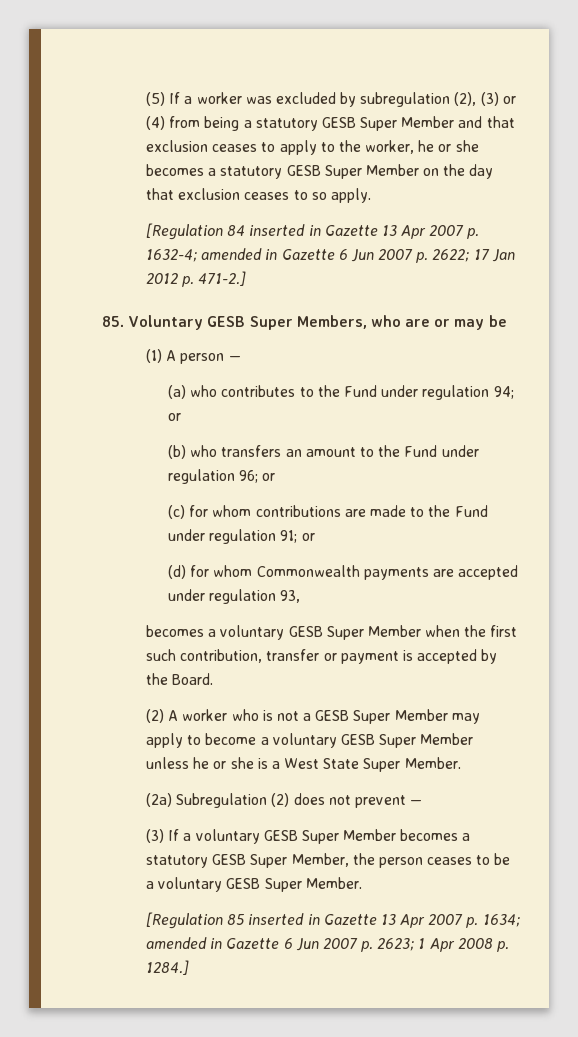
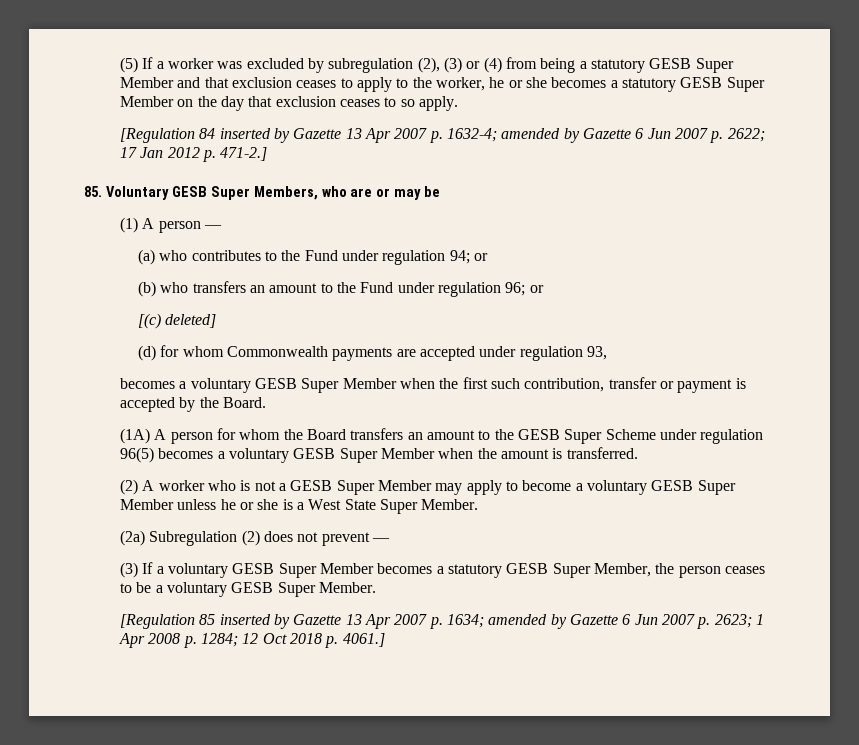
[308,225,321,236] in -> [274,128,291,143] by
[265,249,278,260] in -> [563,128,580,143] by
[168,505,488,519] [168,529,315,544] (c) for whom contributions are made to the Fund under regulation 91; or -> [138,313,217,329] [(c) deleted]
(214, 679) none -> [120,428,764,444] [120,447,638,463] // (1A) A person for whom the Board transfers an amount to the GESB Super Scheme under regulation 96(5) becomes a voluntary GESB Super Member when the amount is transferred.
[307,914,320,925] in -> [274,614,291,629] by
[210,938,223,949] in -> [550,614,567,629] by
[146,960,190,975] 1284.] -> [201,633,385,648] 1284; 12 Oct 2018 p. 4061.]

